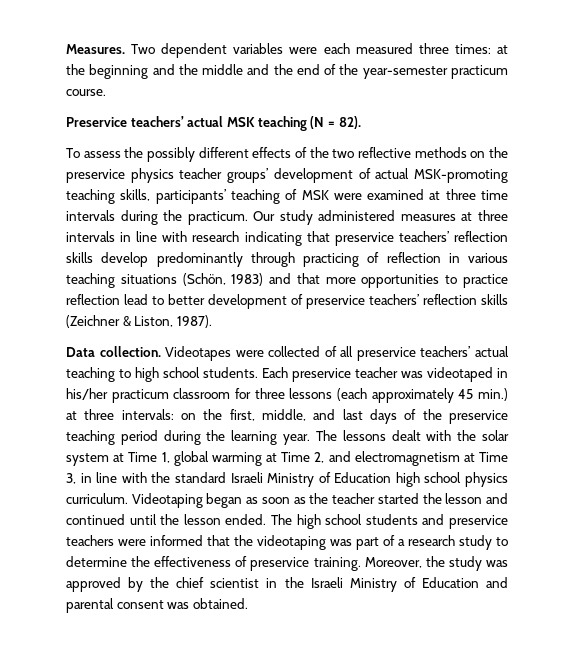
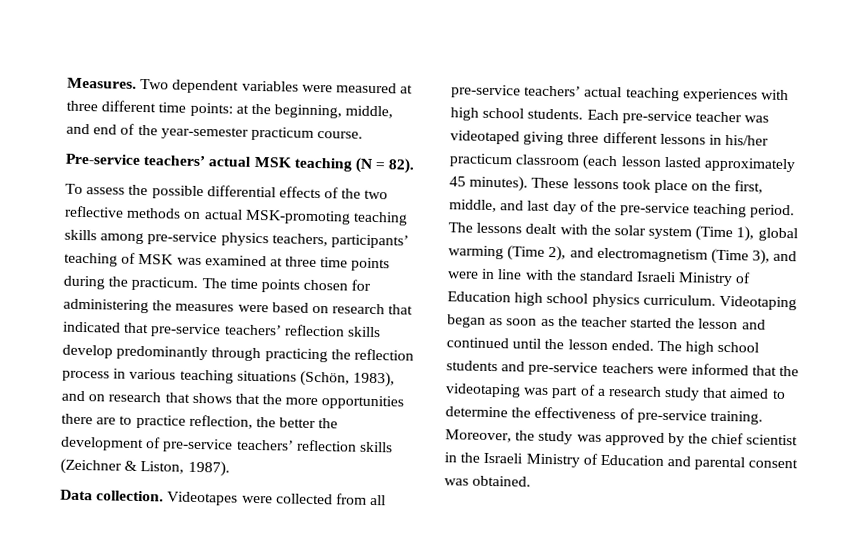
[323,43,509,54] [66,64,293,79] each measured three times: at the beginning and the middle and the -> [335,82,414,94] [66,100,394,119] [66,123,90,135] measured at three different time points: at the beginning, middle, and
[66,117,127,127] Preservice -> [65,153,141,165] Pre-service
[146,147,249,162] possibly different -> [151,185,276,200] possible differential
[489,147,508,158] [66,168,509,183] [66,189,151,204] the preservice physics teacher groups’ development of actual MSK-promoting teaching skills, -> [203,209,408,226] [64,229,328,247] actual MSK-promoting teaching skills among pre-service physics teachers,
[333,193,362,200] were -> [176,257,202,266] was
[66,210,115,221] intervals -> [351,257,391,272] points
[253,210,508,225] [66,231,394,246] Our study administered measures at three intervals in line with research indicating that preservice -> [201,278,372,293] [63,298,414,315] [62,321,222,338] The time points chosen for administering the measures were based on research that indicated that pre-service
[367,252,441,263] of reflection -> [330,348,414,361] [62,370,110,382] the reflection process
[231,273,508,288] [66,294,365,309] 1983) and that more opportunities to practice reflection lead to better development of preservice -> [353,371,396,388] [61,390,405,410] [61,413,339,429] [60,436,234,453] 1983), and on research that shows that the more opportunities there are to practice reflection, the better the development of pre-service
[324,346,416,361] of all preservice -> [335,493,387,506] [451,84,521,99] from all pre-service
[119,369,131,378] to -> [682,88,789,103] experiences with
[292,368,351,382] preservice -> [621,110,692,125] pre-service
[497,368,508,378] [66,388,508,403] [66,409,174,420] in his/her practicum classroom for three lessons (each approximately 45 min.) at three intervals: -> [523,131,770,146] [449,153,796,173] [449,175,688,194] giving three different lessons in his/her practicum classroom (each lesson lasted approximately 45 minutes). These lessons took place
[370,409,508,424] [66,430,311,445] days of the preservice teaching period during the learning year. -> [552,200,796,219] day of the pre-service teaching period.
[113,451,509,466] [66,473,76,484] at Time 1, global warming at Time 2, and electromagnetism at Time 3, -> [695,225,798,242] [448,245,798,265] [447,271,479,279] (Time 1), global warming (Time 2), and electromagnetism (Time 3), and were
[449,515,509,529] preservice -> [528,361,599,376] pre-service
(492, 542) none -> [702,387,770,399] that aimed
[250,557,310,571] preservice -> [636,409,707,424] pre-service

